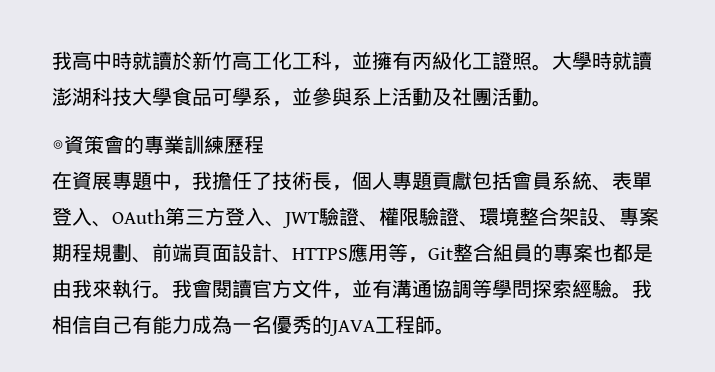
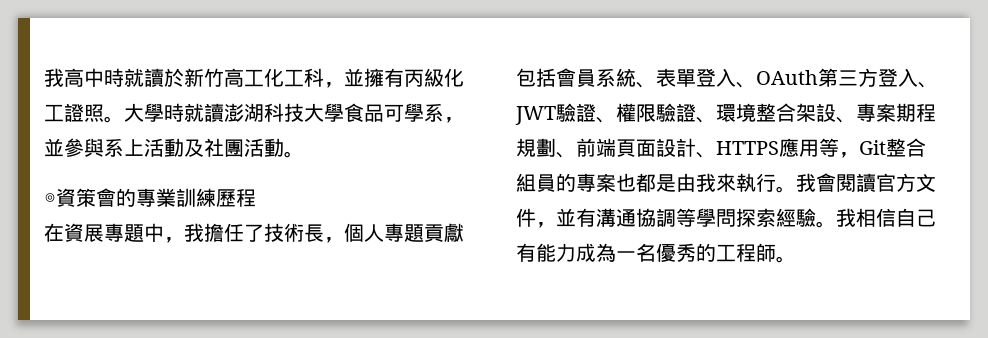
[329,320,375,336] JAVA -> (716, 252) none

